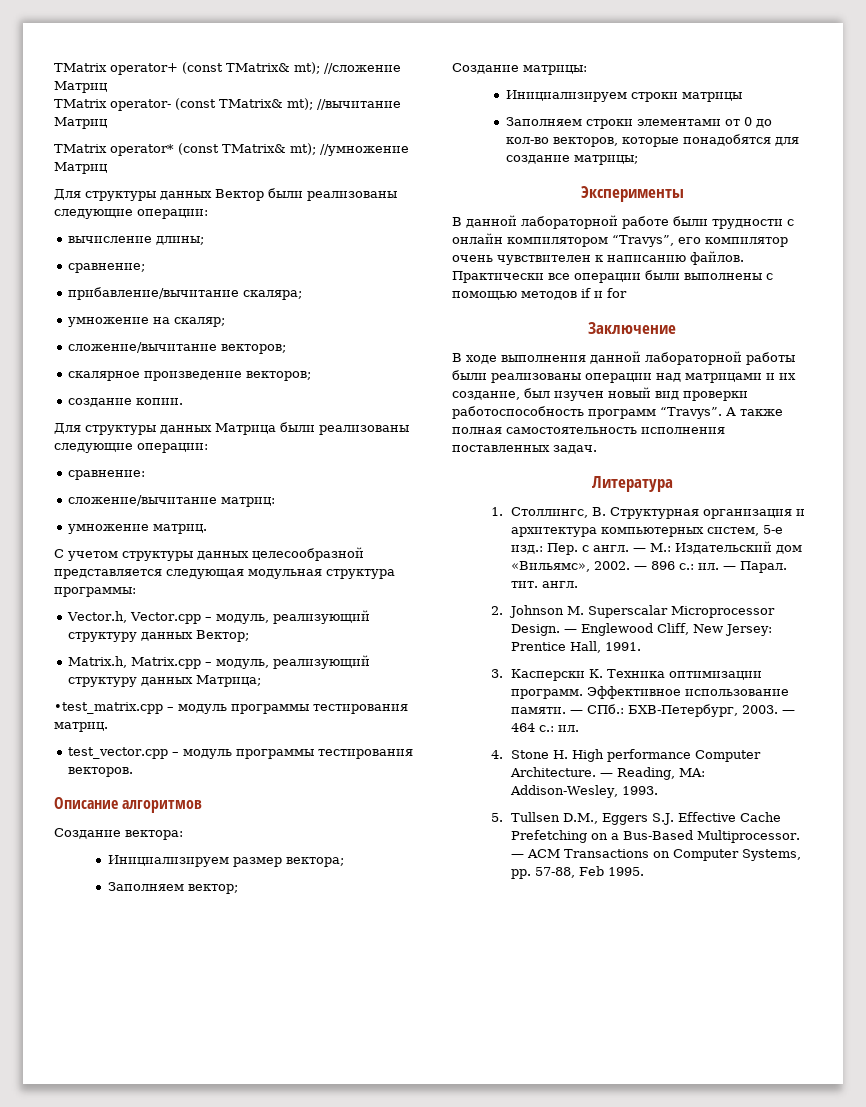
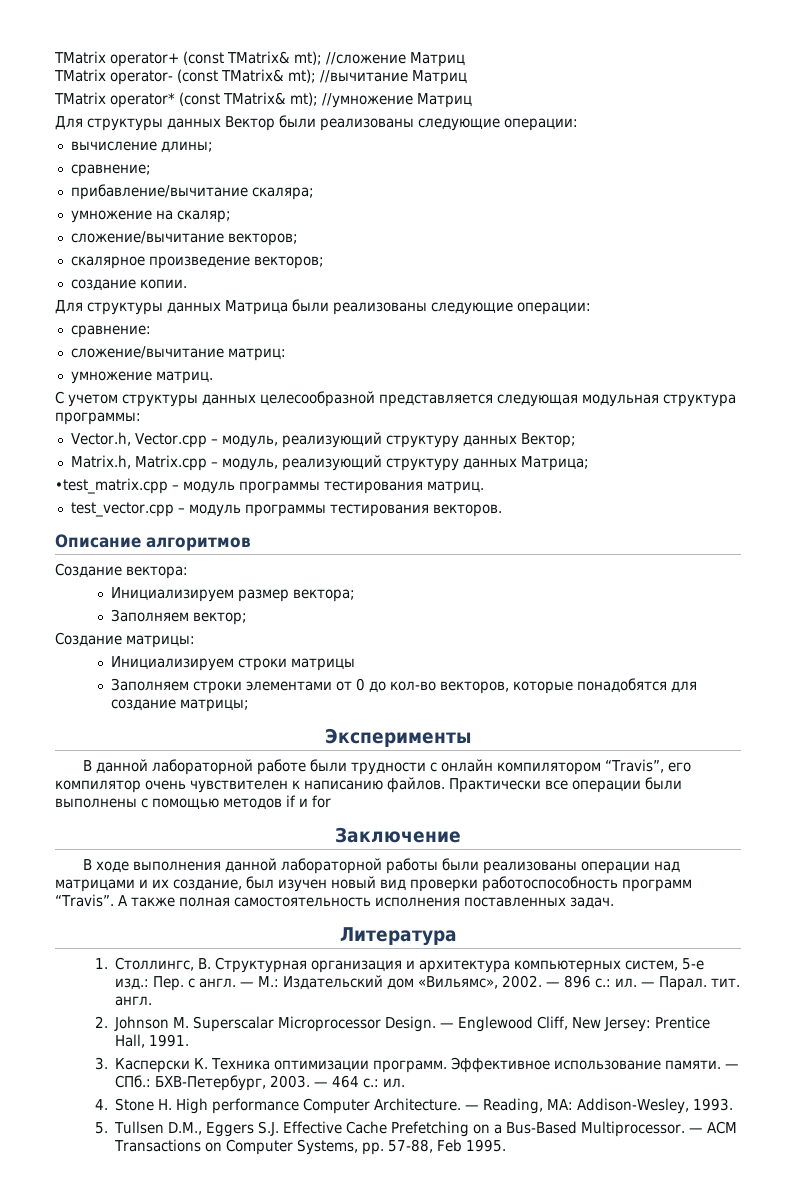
[612,235,674,247] “Travys”, -> [605,759,665,773] “Travis”,
[660,407,722,419] “Travys”. -> [55,894,114,907] “Travis”.

